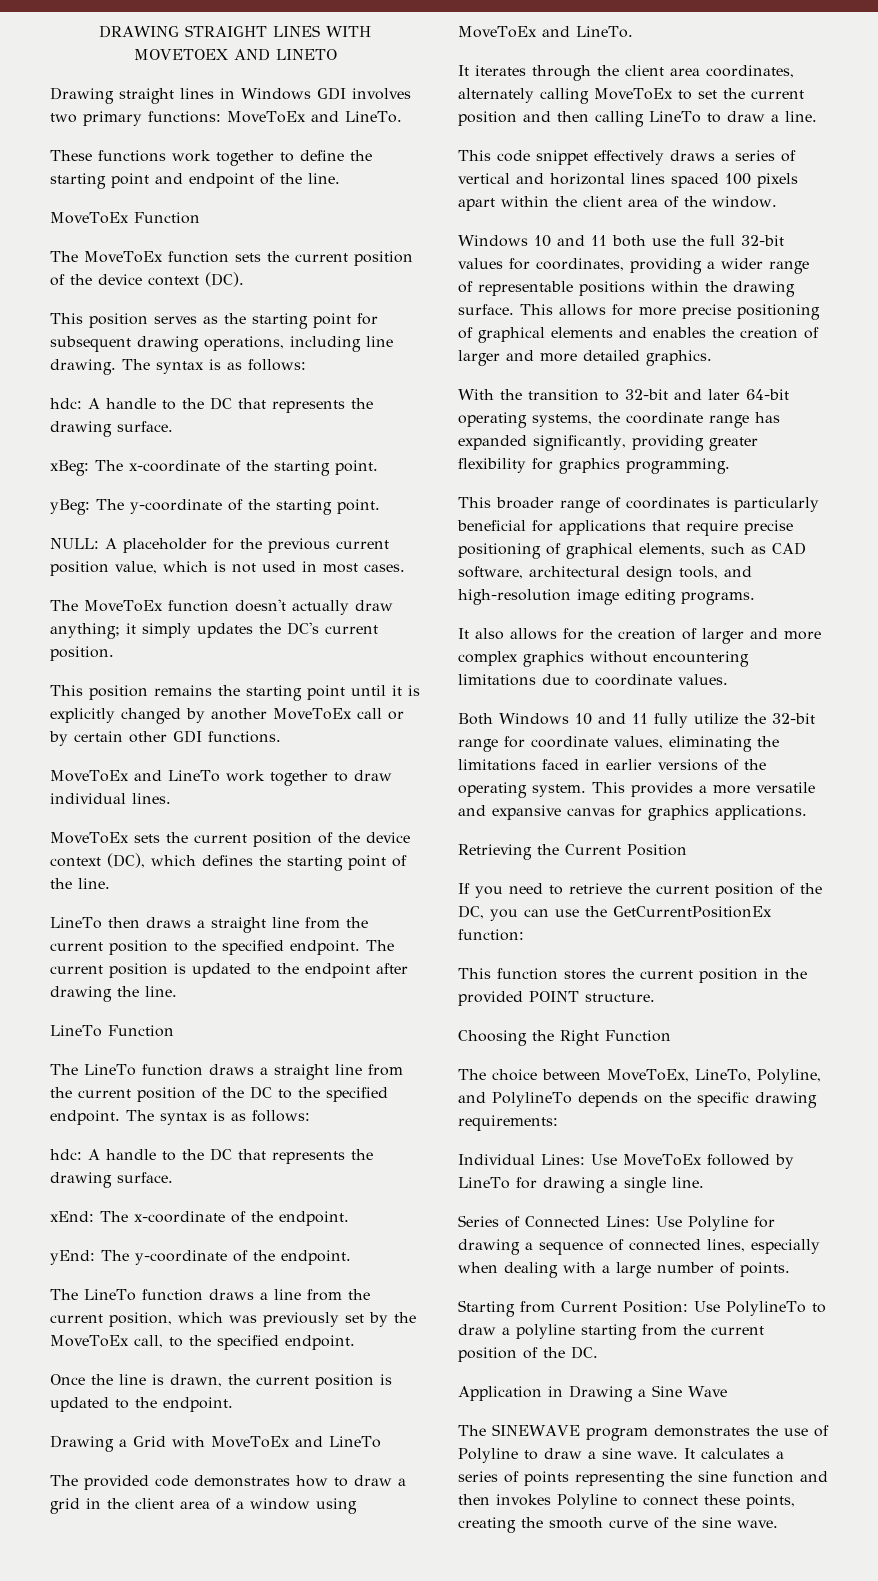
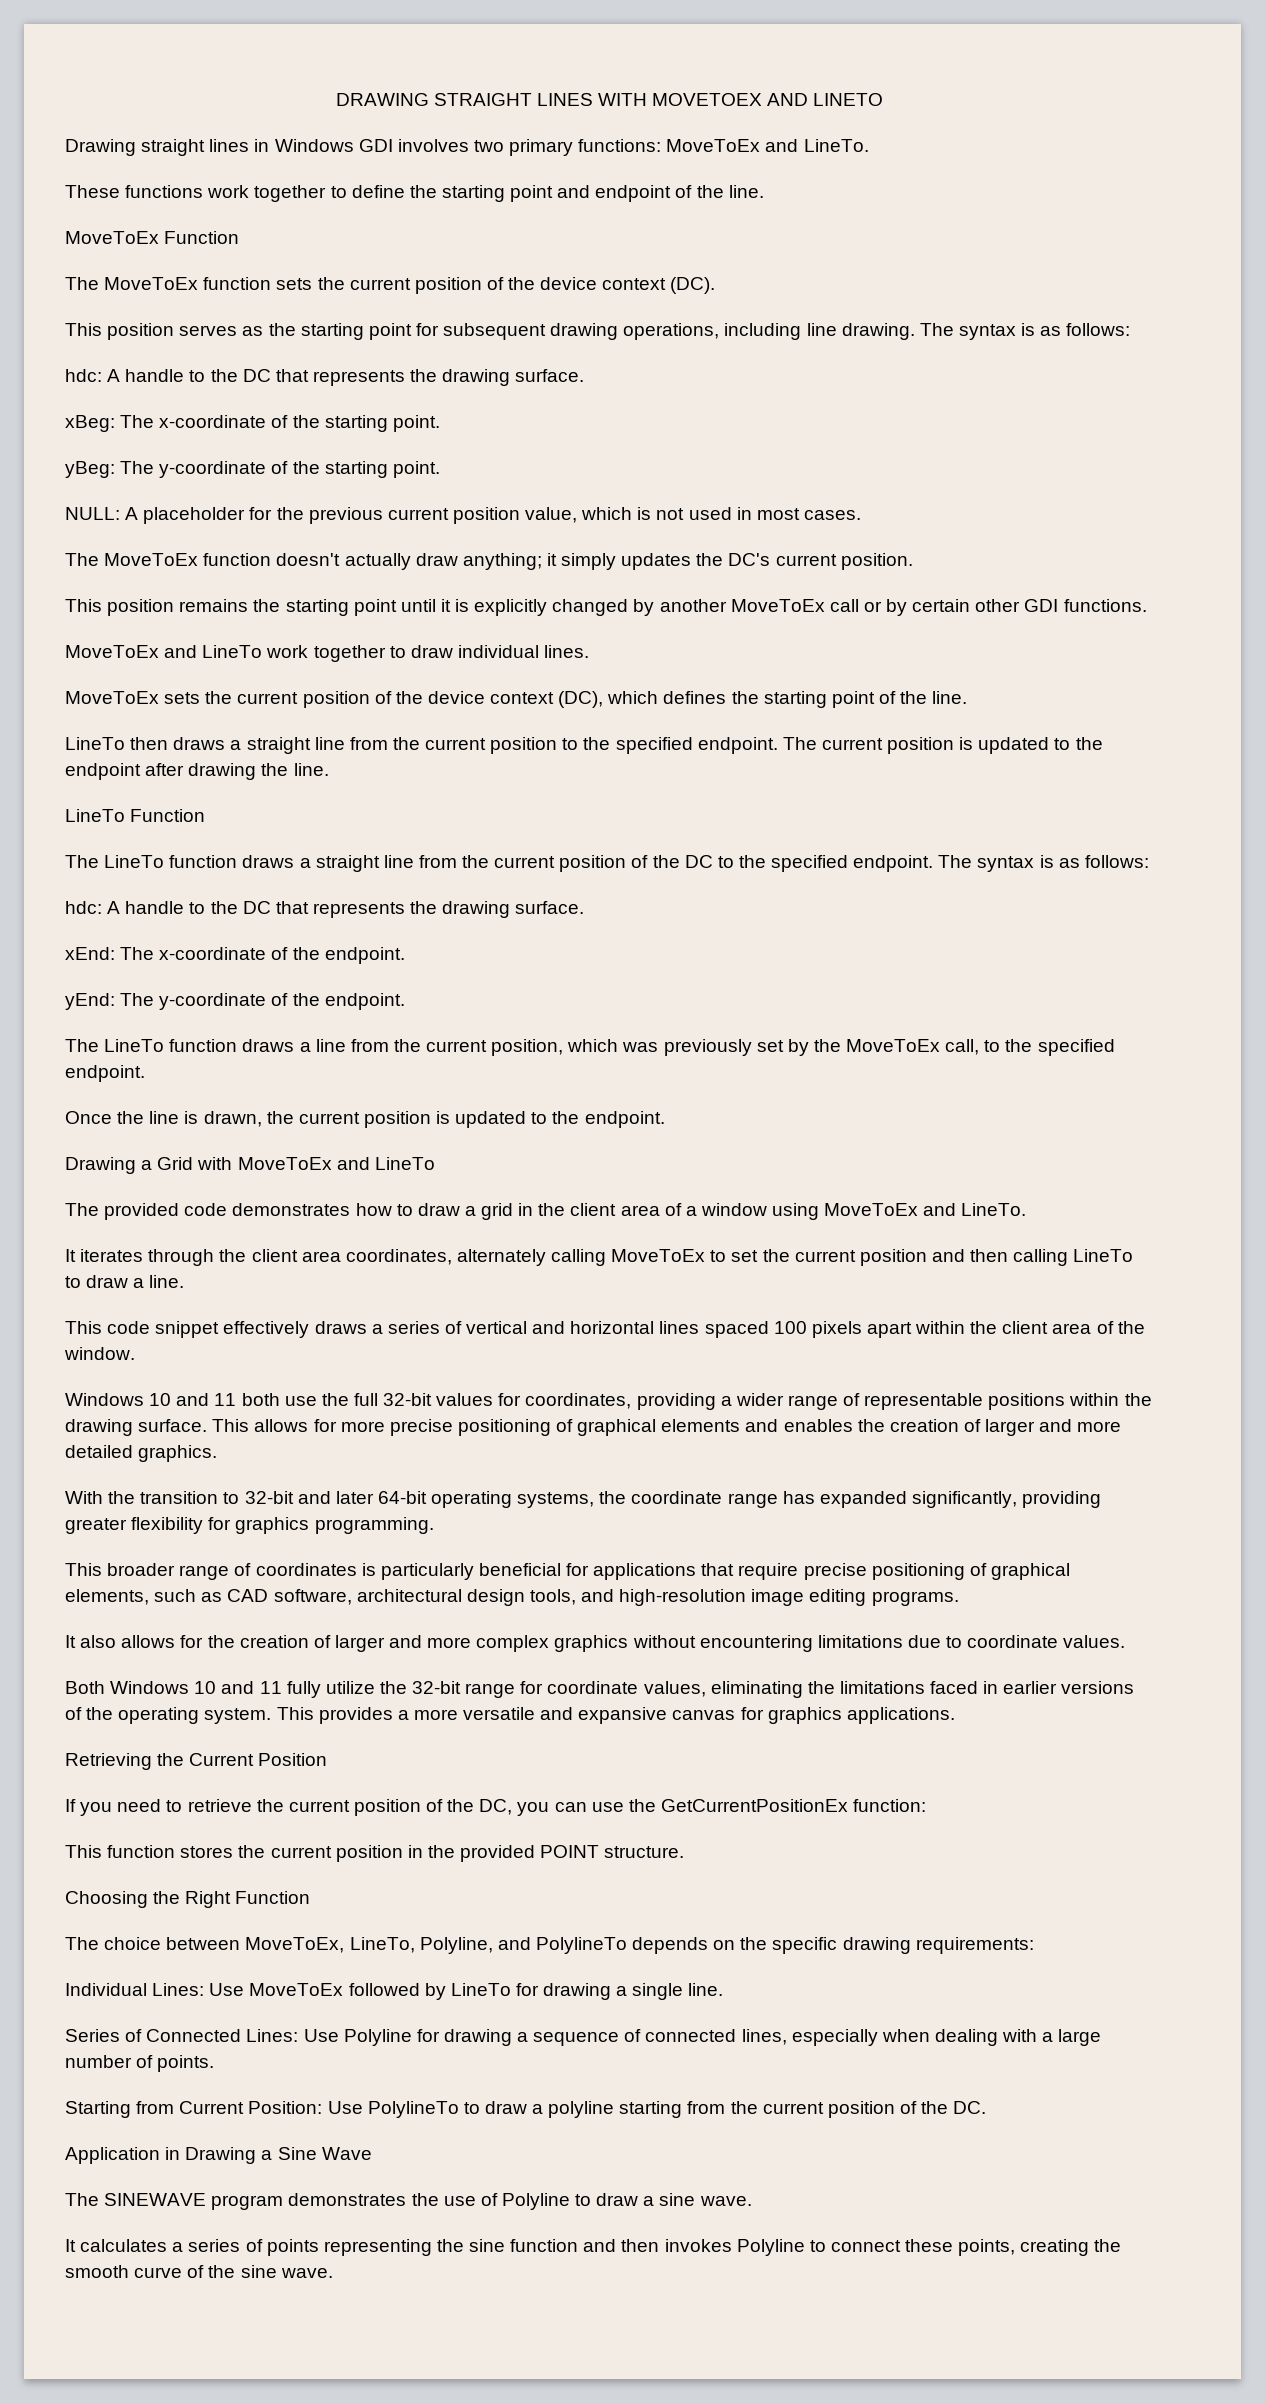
(678, 1455) none -> (752, 2201) //

